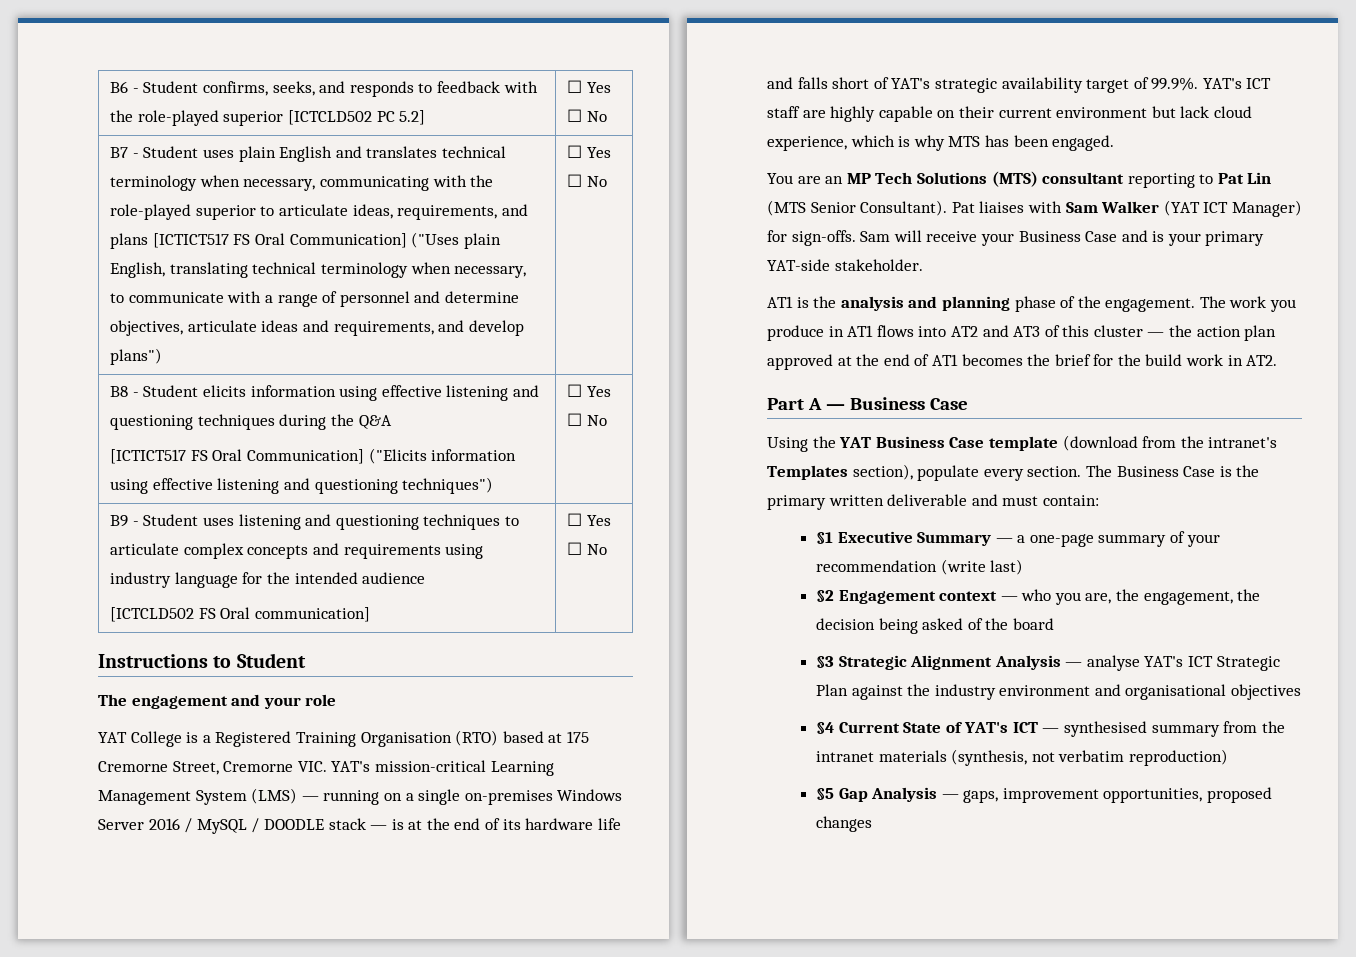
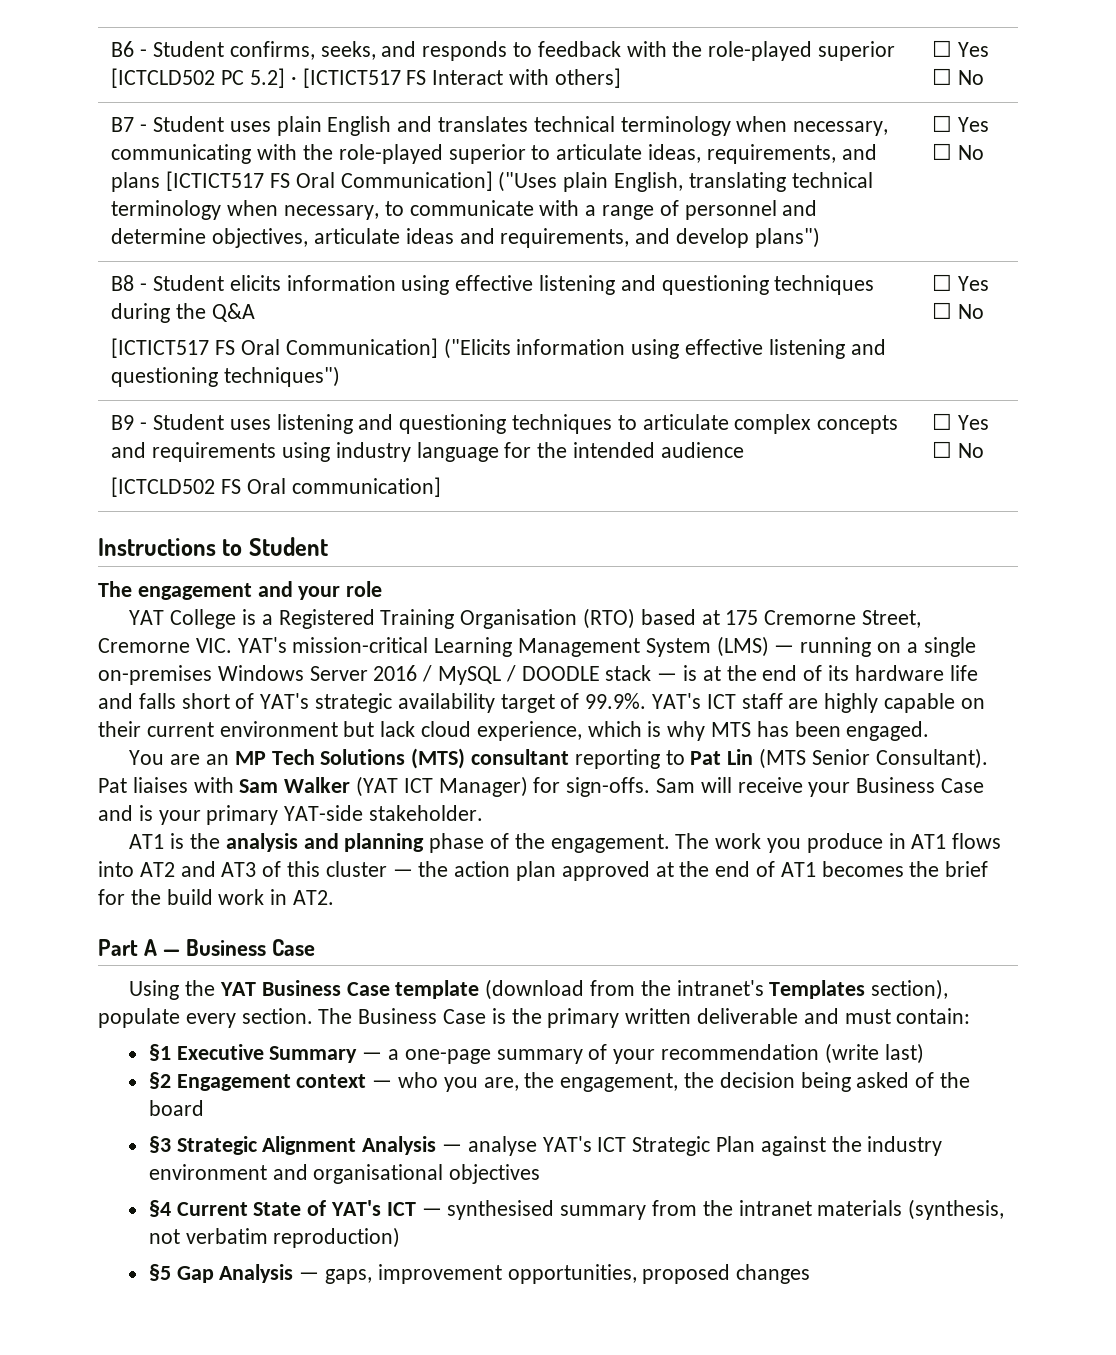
(426, 117) none -> [290,68,621,88] · [ICTICT517 FS Interact with others]

